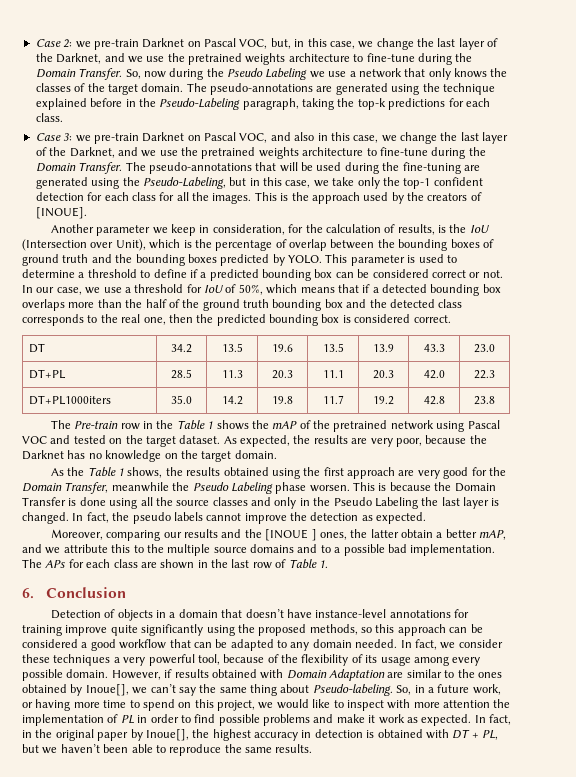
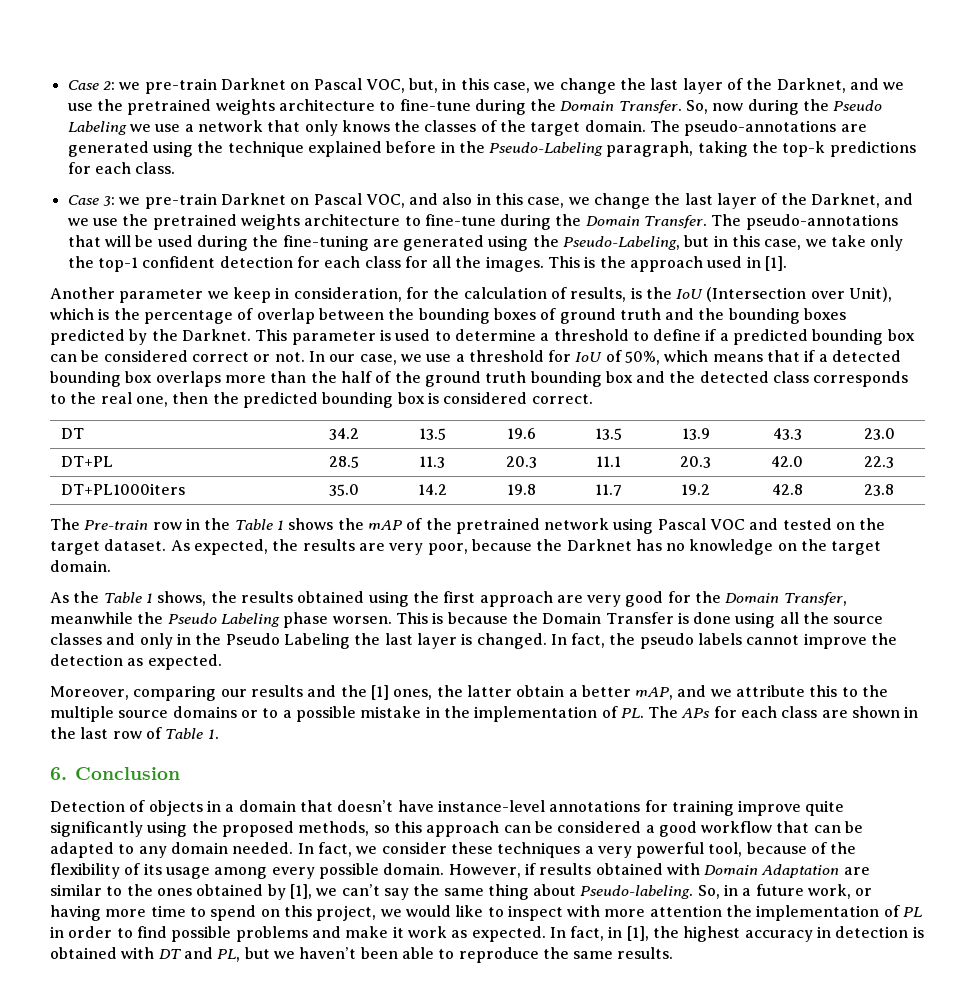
[391,192,482,204] [35,207,87,219] by the creators of [INOUE]. -> [746,256,788,271] in [1].
[288,255,322,264] YOLO. -> [151,329,251,341] the Darknet.
[265,529,317,541] [INOUE ] -> [370,685,389,700] [1]
[297,544,318,553] and -> [240,710,258,718] or
[387,544,496,556] bad implementation. -> [360,706,644,722] mistake in the implementation of PL.
[85,684,129,696] Inoue[], -> [289,884,312,899] [1],
[35,729,189,741] the original paper by Inoue[], -> [626,926,649,941] [1],
[471,732,479,738] + -> [183,947,213,959] and

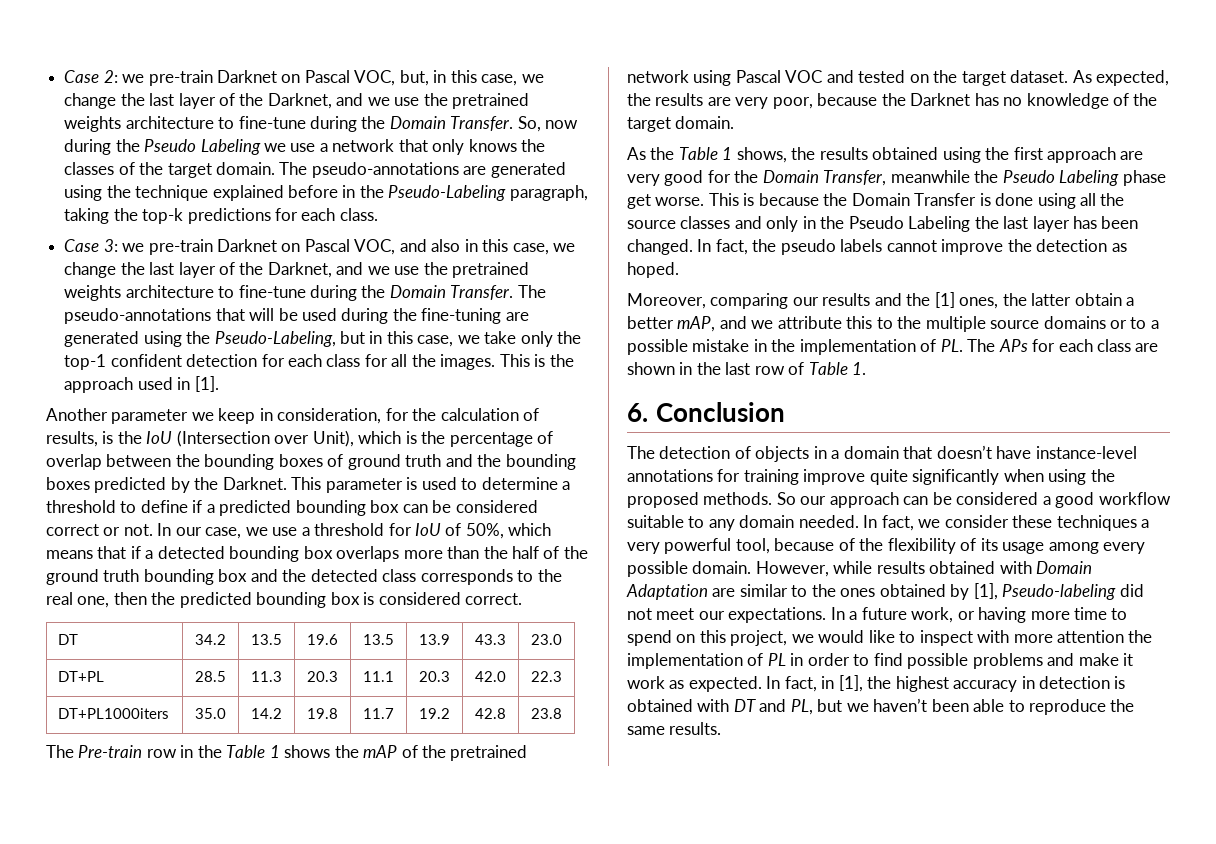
[777,543,797,551] on -> [1113,93,1130,106] of
[332,616,392,624] worsen. -> [627,194,705,209] get worse.
[461,633,473,645] is -> [1073,216,1139,229] has been
[147,654,222,670] expected. -> [627,262,679,278] hoped.
[50,800,125,812] Detection -> [627,446,731,459] The detection
(143, 829) none -> [1003,469,1044,482] when
[298,821,422,836] methods, so this -> [703,492,827,505] methods. So our
[776,821,864,833] [50,842,114,858] that can be adapted -> [627,515,684,528] suitable
[524,863,536,875] if -> [833,561,873,574] while
[316,884,739,900] we can’t say the same thing about Pseudo-labeling. So, in -> [1002,584,1144,600] [627,607,845,623] Pseudo-labeling did not meet our expectations. In

